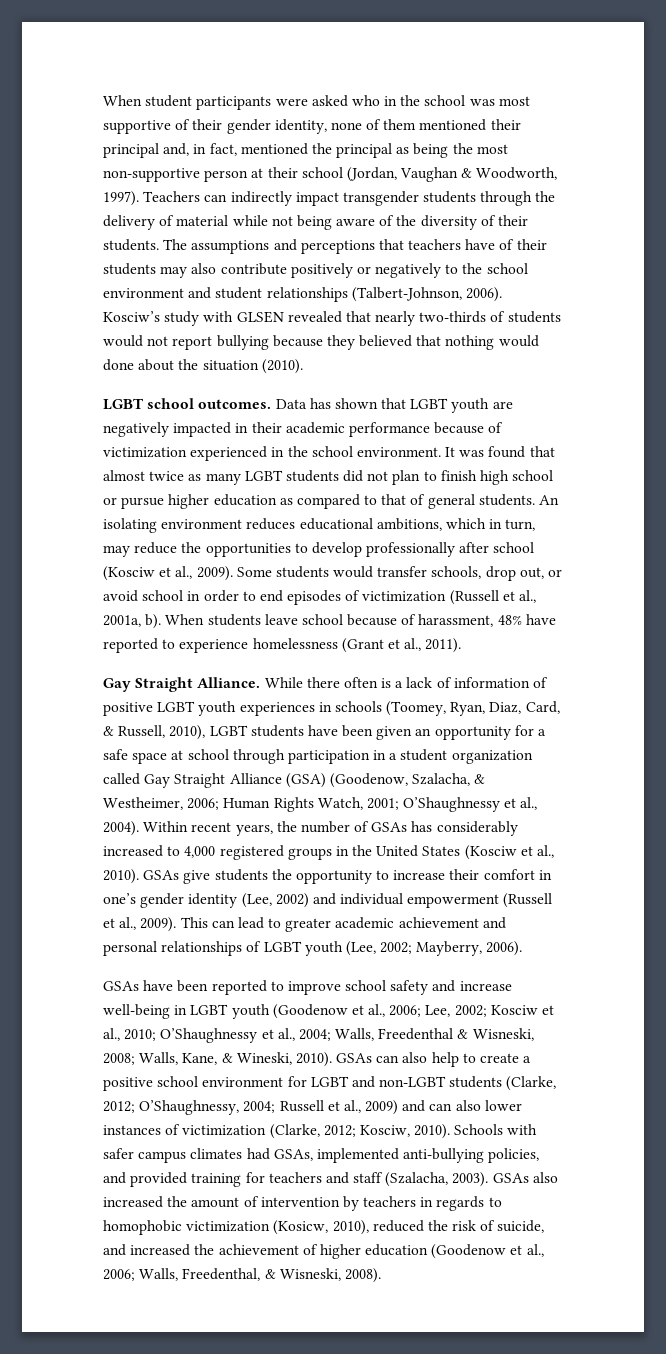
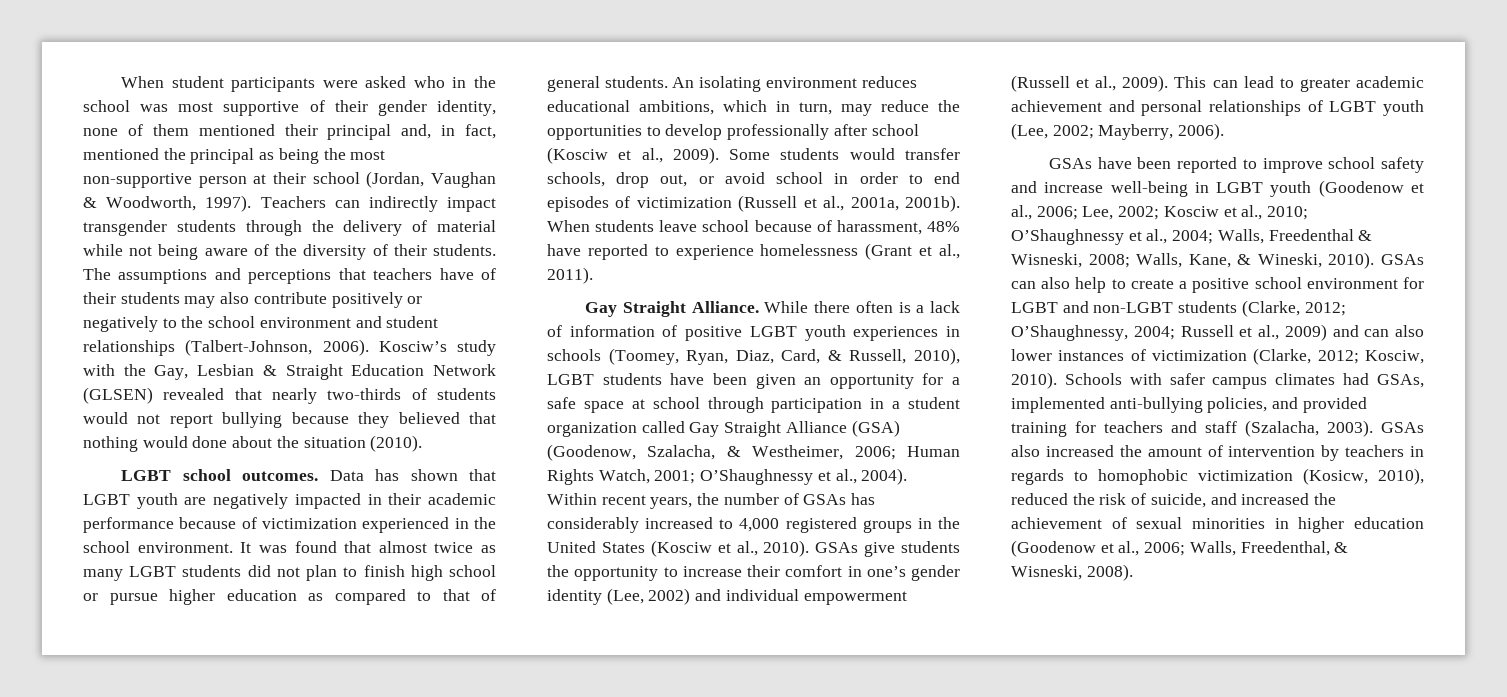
[236,311,284,323] GLSEN -> [123,364,497,380] [83,387,153,404] the Gay, Lesbian & Straight Education Network (GLSEN)
[145,614,162,629] b). -> [905,195,960,212] 2001b).
(318, 1249) none -> [1136,517,1289,529] sexual minorities in

